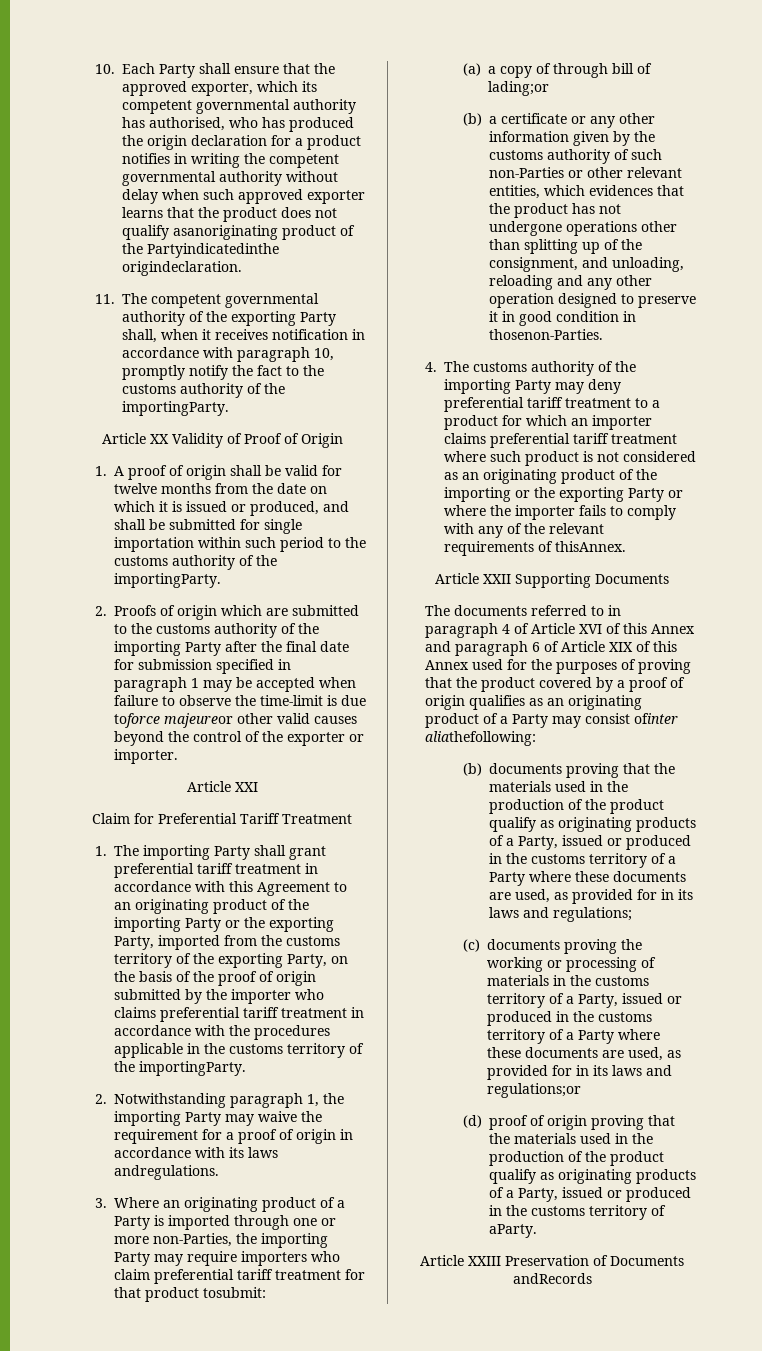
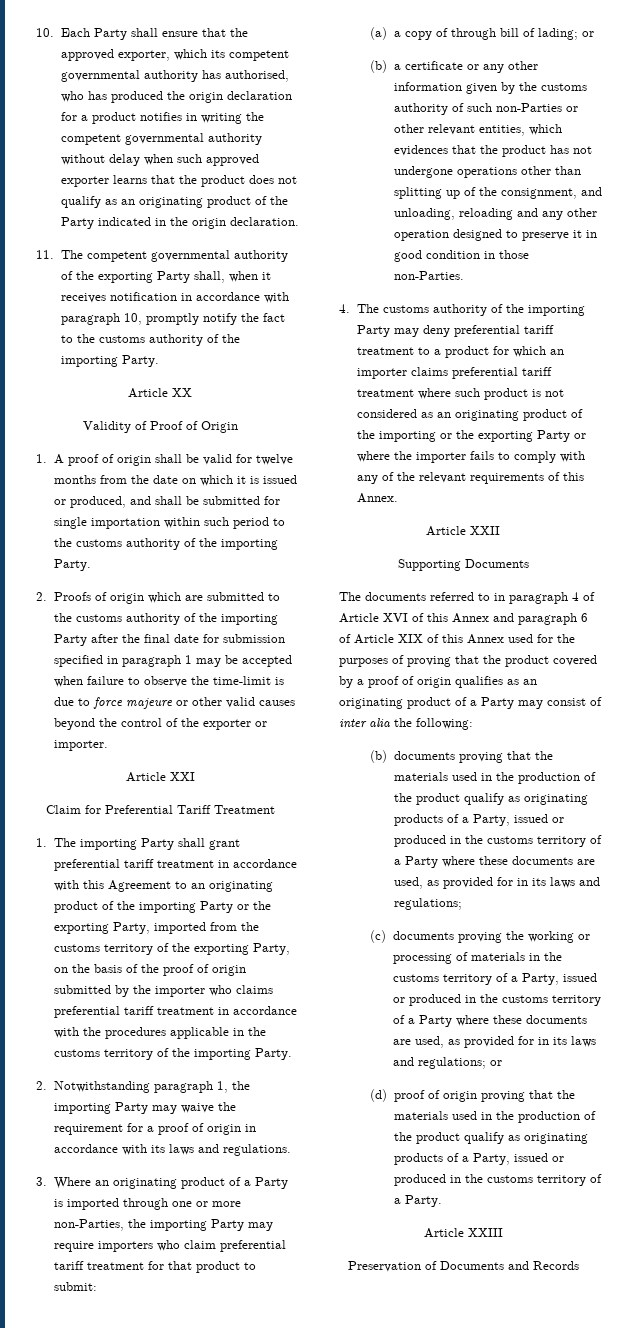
[173,225,356,240] [122,243,280,258] [122,261,243,276] asanoriginating product of the Partyindicatedinthe origindeclaration. -> [104,196,288,208] [60,217,299,229] as an originating product of the Party indicated in the origin declaration.
[122,401,230,416] importingParty. -> [60,355,159,367] importing Party.
(169, 439) none -> (192, 392) //
[114,573,222,588] importingParty. -> [220,539,278,550] [53,559,91,571] importing Party.
[114,713,234,728] toforce majeureor -> [77,697,188,709] to force majeure or
[139,1061,247,1076] importingParty. -> [193,1048,292,1060] importing Party.
[114,1165,220,1180] andregulations. -> [197,1144,291,1156] and regulations.
[203,1287,267,1298] tosubmit: -> [243,1262,256,1270] [53,1282,97,1291] to submit:
[488,81,550,96] lading;or -> [537,28,594,40] lading; or
[489,329,604,340] thosenon-Parties. -> [498,250,529,259] [393,271,464,280] those non-Parties.
[555,541,627,552] thisAnnex. -> [562,472,584,481] [356,493,398,503] this Annex.
(511, 579) none -> (500, 530) //
[634,713,679,724] [425,731,537,746] ofinter aliathefollowing: -> [590,697,603,706] [339,718,474,730] of inter alia the following:
[487,1083,582,1098] regulations;or -> [417,1057,502,1069] regulations; or
[489,1224,538,1238] aParty. -> [393,1195,442,1207] a Party.
(501, 1261) none -> (503, 1232) //
[512,1273,592,1284] andRecords -> [507,1261,579,1270] and Records

